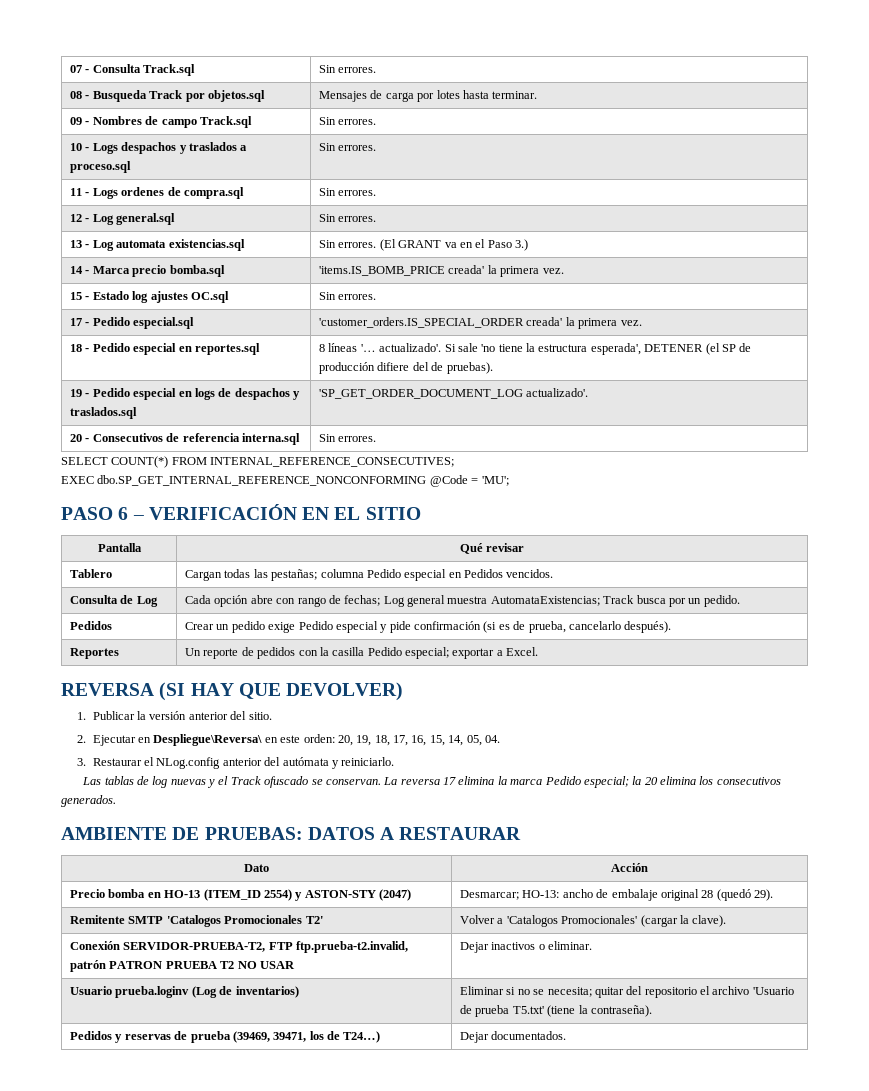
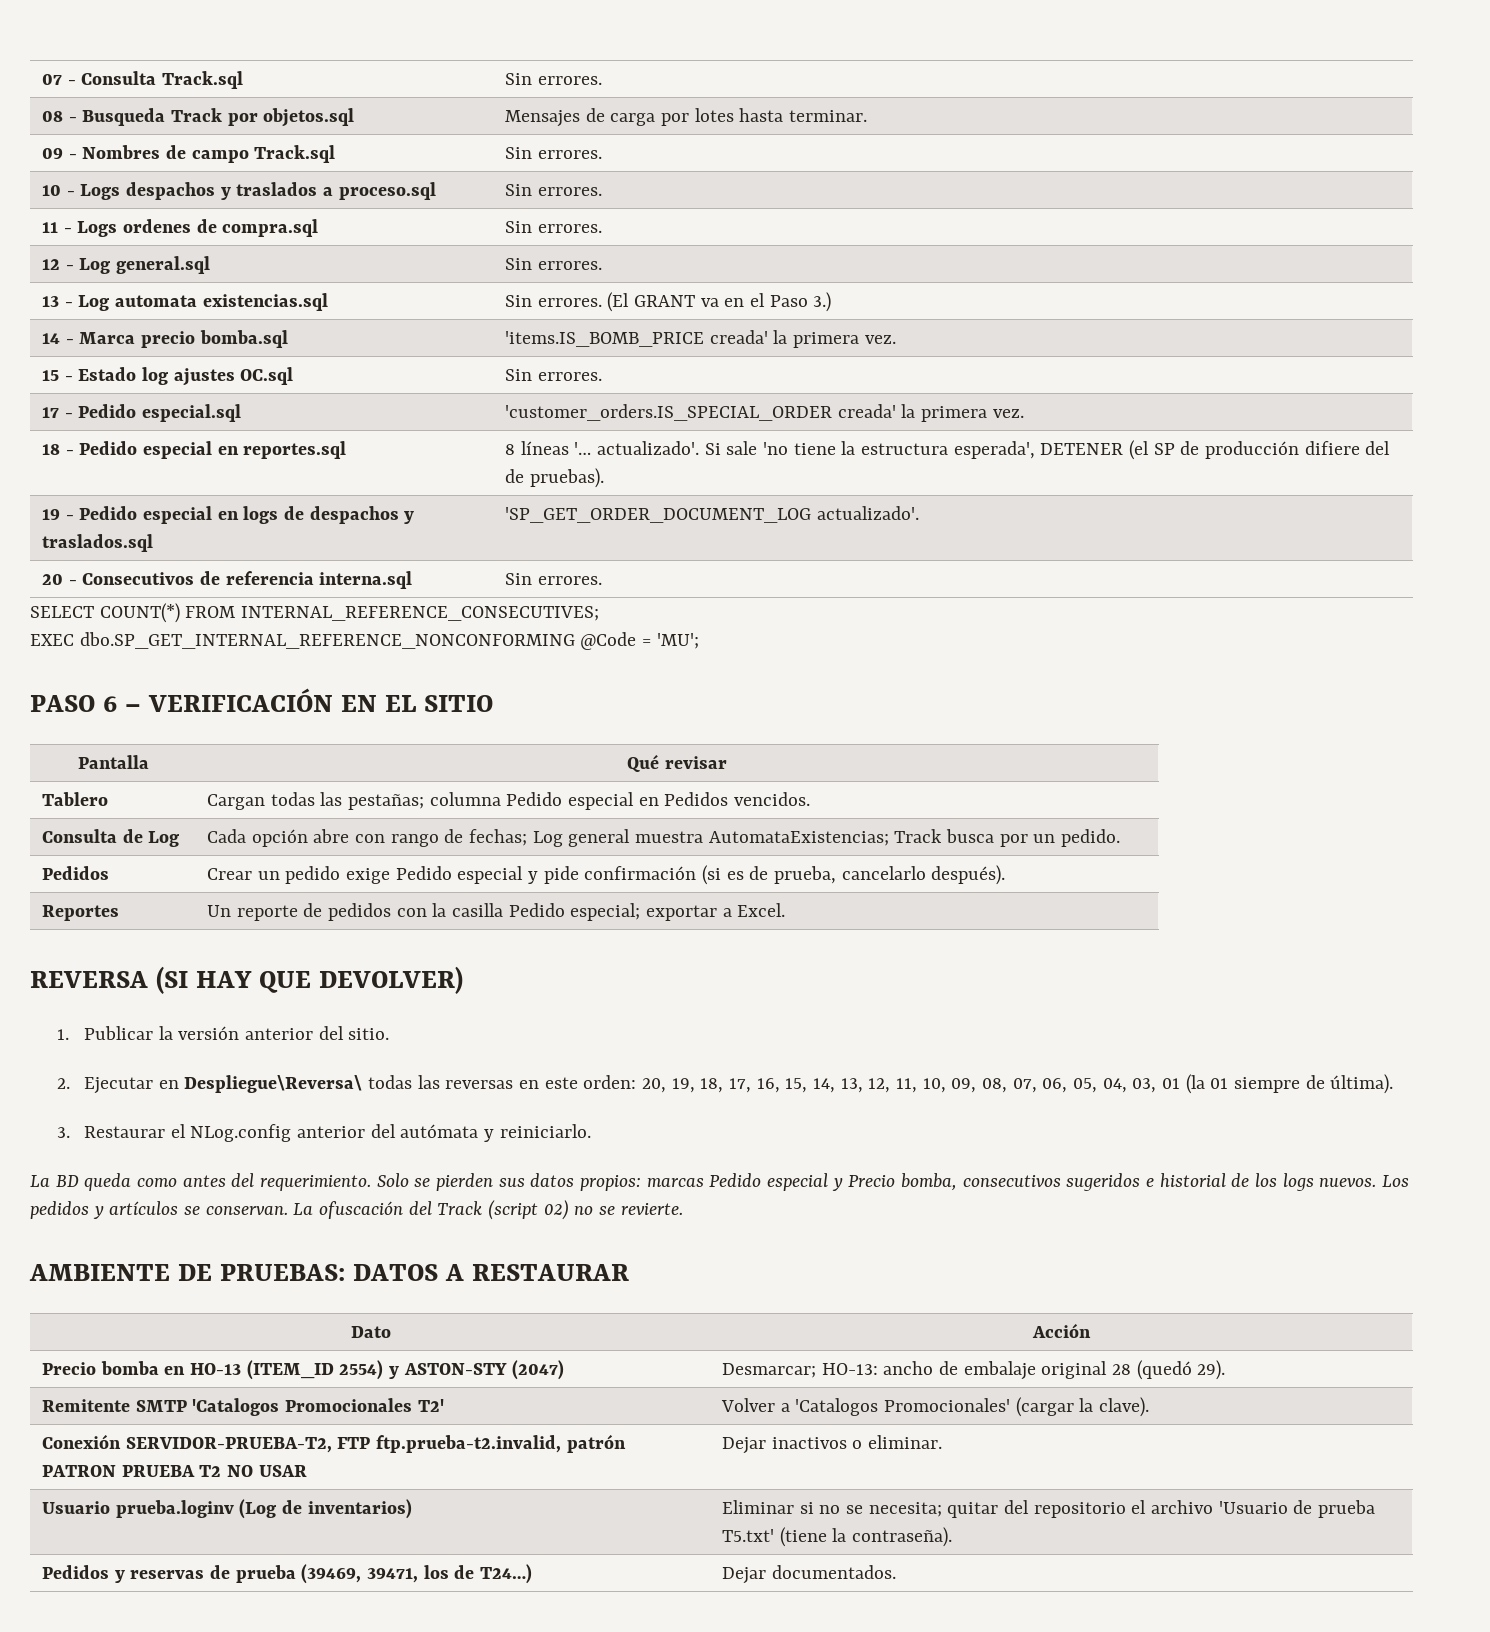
(263, 740) none -> [367,1075,514,1089] todas las reversas
[466,735,500,746] 05, 04. -> [840,1074,1394,1094] 13, 12, 11, 10, 09, 08, 07, 06, 05, 04, 03, 01 (la 01 siempre de última).
[82,776,781,788] [61,795,116,807] Las tablas de log nuevas y el Track ofuscado se conservan. La reversa 17 elimina la marca Pedido especial; la 20 elimina los consecutivos generados. -> [30,1173,1410,1191] [30,1200,683,1220] La BD queda como antes del requerimiento. Solo se pierden sus datos propios: marcas Pedido especial y Precio bomba, consecutivos sugeridos e historial de los logs nuevos. Los pedidos y artículos se conservan. La ofuscación del Track (script 02) no se revierte.

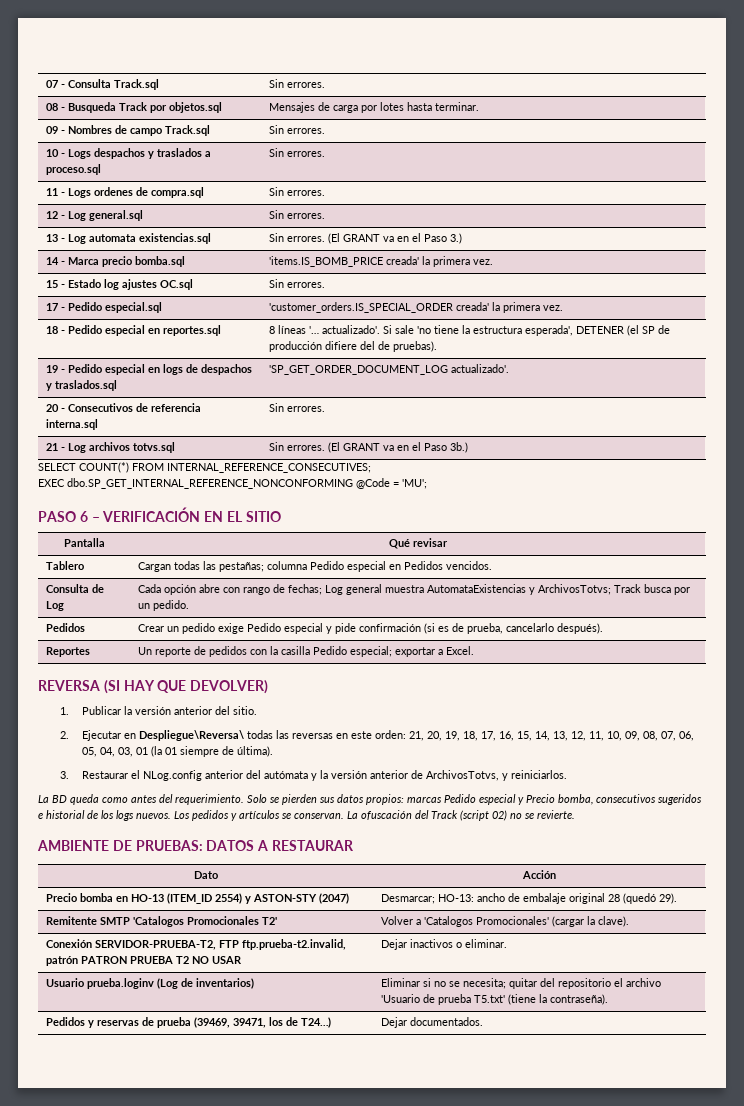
(602, 580) none -> [45,442,175,453] [268,442,468,453] // 21 - Log archivos totvs.sql | Sin errores. (El GRANT va en el Paso 3b.)
[708,831,889,846] AutomataExistencias; -> [426,584,611,595] AutomataExistencias y ArchivosTotvs;
(637, 1082) none -> [408,731,424,741] 21,
[499,1124,591,1138] reiniciarlo. -> [319,770,567,781] la versión anterior de ArchivosTotvs, y reiniciarlos.

